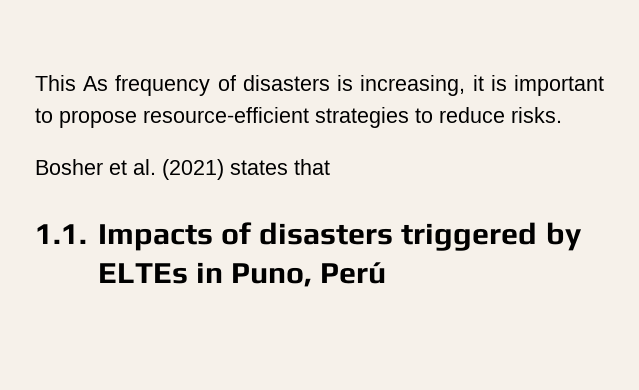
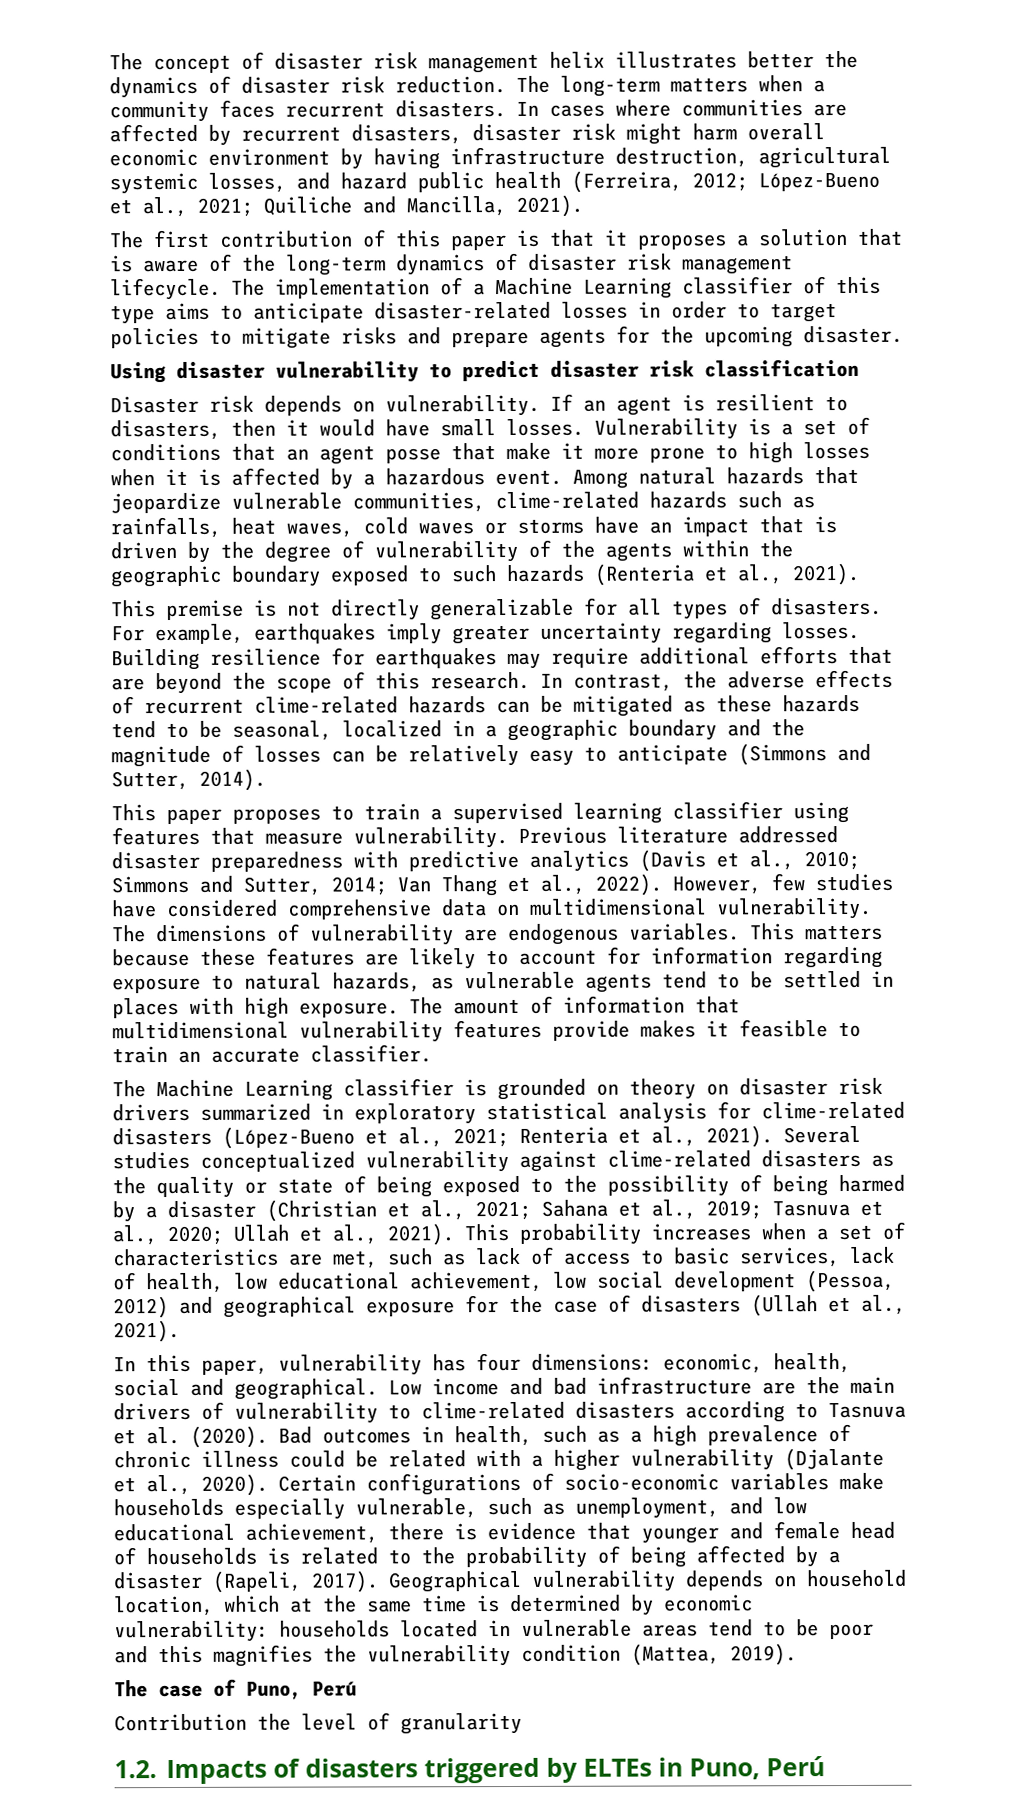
[35,75,604,96] [35,107,562,128] [35,159,330,180] [35,224,87,244] This As frequency of disasters is increasing, it is important to propose resource-efficient strategies to reduce risks. // Bosher et al. (2021) states that // 1.1. -> [109,50,858,74] [109,75,825,99] [109,99,847,123] [109,123,825,146] [109,146,891,170] [109,170,880,195] [109,194,583,218] [109,228,903,251] [110,252,793,276] [110,276,881,301] [110,301,837,325] [110,325,903,349] [110,358,859,384] [110,393,848,417] [110,416,870,441] [110,441,870,465] [110,466,859,490] [110,491,815,514] [110,516,837,539] [110,539,793,563] [110,562,860,588] [111,597,882,621] [111,621,860,645] [111,646,893,671] [111,669,893,695] [111,694,860,717] [111,719,805,742] [111,743,871,768] [111,768,266,791] [111,801,849,825] [111,826,838,849] [111,849,860,872] [111,873,893,897] [111,897,872,920] [112,923,883,946] [112,946,883,970] [112,970,894,994] [112,995,740,1019] [112,1019,861,1043] [112,1044,432,1064] [112,1077,883,1101] [112,1101,905,1125] [112,1125,861,1149] [112,1149,894,1173] [112,1174,905,1199] [112,1199,883,1223] [112,1221,905,1246] [113,1246,895,1269] [113,1269,895,1294] [113,1294,906,1319] [113,1319,180,1343] [113,1352,851,1376] [113,1376,895,1400] [113,1401,906,1424] [113,1423,851,1448] [113,1447,884,1471] [113,1472,884,1496] [113,1497,807,1520] [113,1521,895,1544] [113,1545,840,1569] [113,1569,907,1593] [114,1594,753,1617] [114,1619,874,1643] [114,1643,797,1667] [114,1678,357,1700] [114,1712,522,1735] [114,1760,157,1779] The concept of disaster risk management helix illustrates better the dynamics of disaster risk reduction. The long-term matters when a community faces recurrent disasters. In cases where communities are affected by recurrent disasters, disaster risk might harm overall economic environment by having infrastructure destruction, agricultural systemic losses, and hazard public health (Ferreira, 2012; López-Bueno et al., 2021; Quiliche and Mancilla, 2021). // The first contribution of this paper is that it proposes a solution that is aware of the long-term dynamics of disaster risk management lifecycle. The implementation of a Machine Learning classifier of this type aims to anticipate disaster-related losses in order to target policies to mitigate risks and prepare agents for the upcoming disaster. // Using disaster vulnerability to predict disaster risk classification // Disaster risk depends on vulnerability. If an agent is resilient to disasters, then it would have small losses. Vulnerability is a set of conditions that an agent posse that make it more prone to high losses when it is affected by a hazardous event. Among natural hazards that jeopardize vulnerable communities, clime-related hazards such as rainfalls, heat waves, cold waves or storms have an impact that is driven by the degree of vulnerability of the agents within the geographic boundary exposed to such hazards (Renteria et al., 2021). // This premise is not directly generalizable for all types of disasters. For example, earthquakes imply greater uncertainty regarding losses. Building resilience for earthquakes may require additional efforts that are beyond the scope of this research. In contrast, the adverse effects of recurrent clime-related hazards can be mitigated as these hazards tend to be seasonal, localized in a geographic boundary and the magnitude of losses can be relatively easy to anticipate (Simmons and Sutter, 2014). // This paper proposes to train a supervised learning classifier using features that measure vulnerability. Previous literature addressed disaster preparedness with predictive analytics (Davis et al., 2010; Simmons and Sutter, 2014; Van Thang et al., 2022). However, few studies have considered comprehensive data on multidimensional vulnerability. The dimensions of vulnerability are endogenous variables. This matters because these features are likely to account for information regarding exposure to natural hazards, as vulnerable agents tend to be settled in places with high exposure. The amount of information that multidimensional vulnerability features provide makes it feasible to train an accurate classifier. // The Machine Learning classifier is grounded on theory on disaster risk drivers summarized in exploratory statistical analysis for clime-related disasters (López-Bueno et al., 2021; Renteria et al., 2021). Several studies conceptualized vulnerability against clime-related disasters as the quality or state of being exposed to the possibility of being harmed by a disaster (Christian et al., 2021; Sahana et al., 2019; Tasnuva et al., 2020; Ullah et al., 2021). This probability increases when a set of characteristics are met, such as lack of access to basic services, lack of health, low educational achievement, low social development (Pessoa, 2012) and geographical exposure for the case of disasters (Ullah et al., 2021). // In this paper, vulnerability has four dimensions: economic, health, social and geographical. Low income and bad infrastructure are the main drivers of vulnerability to clime-related disasters according to Tasnuva et al. (2020). Bad outcomes in health, such as a high prevalence of chronic illness could be related with a higher vulnerability (Djalante et al., 2020). Certain configurations of socio-economic variables make households especially vulnerable, such as unemployment, and low educational achievement, there is evidence that younger and female head of households is related to the probability of being affected by a disaster (Rapeli, 2017). Geographical vulnerability depends on household location, which at the same time is determined by economic vulnerability: households located in vulnerable areas tend to be poor and this magnifies the vulnerability condition (Mattea, 2019). // The case of Puno, Perú // Contribution the level of granularity // 1.2.

